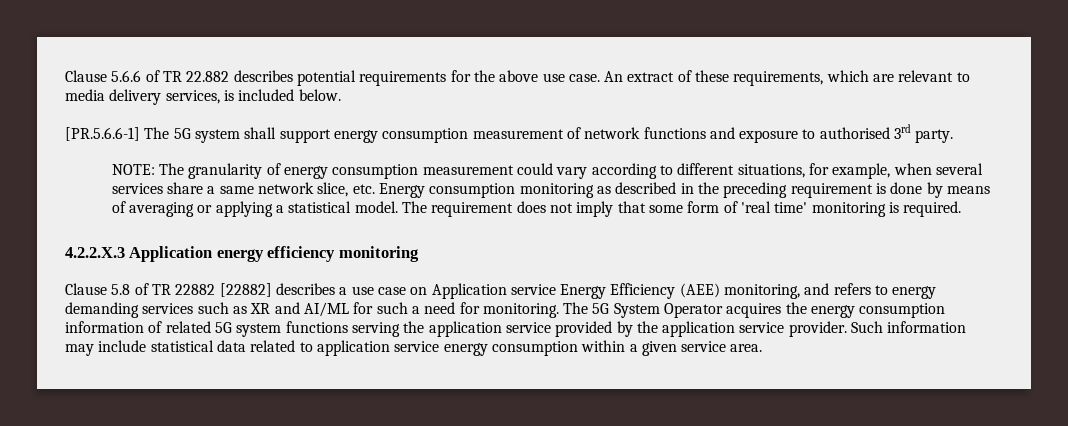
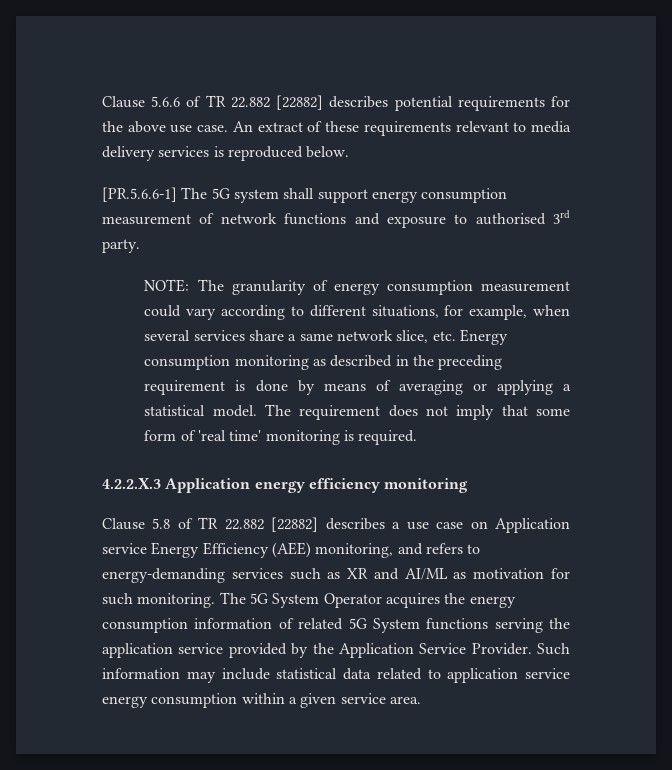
(230, 76) none -> [276,95,324,110] [22882]
[733,70,895,86] requirements, which are -> [363,121,451,136] requirements
[165,89,295,104] services, is included -> [158,146,303,161] services is reproduced
[175,284,216,295] 22882 -> [224,519,264,530] 22.882
[892,286,937,299] [65,302,139,318] energy demanding -> [102,568,225,583] energy-demanding
[353,302,480,314] for such a need for -> [453,568,570,579] [102,593,133,605] as motivation for such
[236,323,282,337] system -> [372,618,420,633] System
[662,321,847,337] application service provider. -> [338,643,532,658] Application Service Provider.

